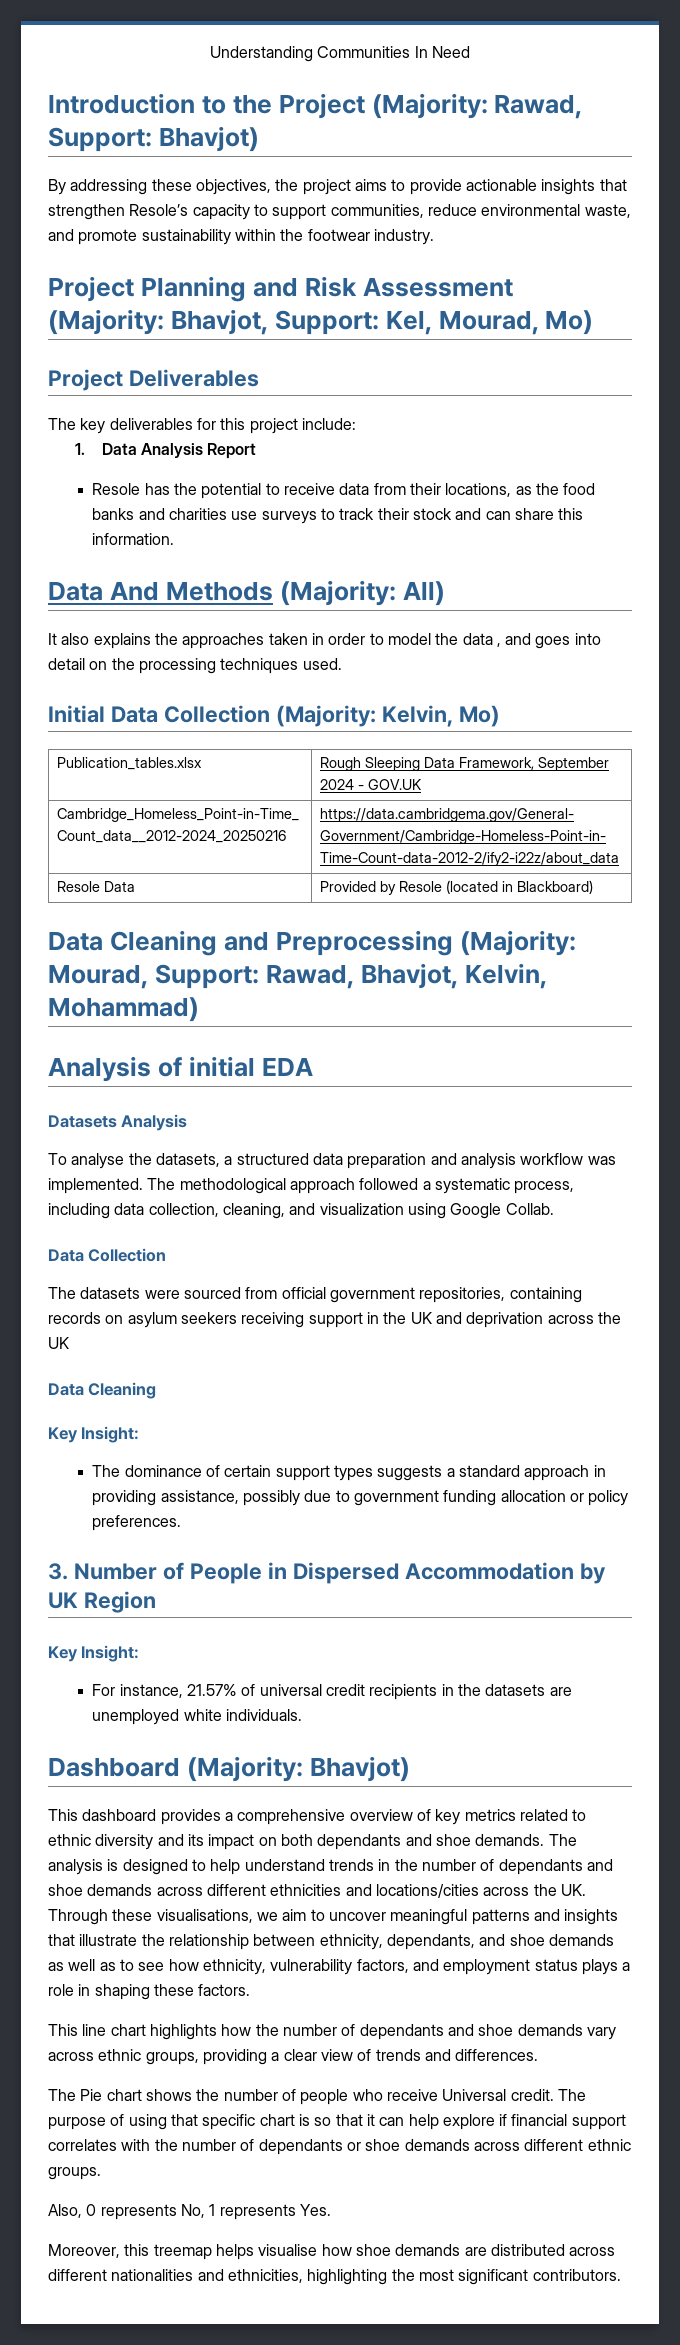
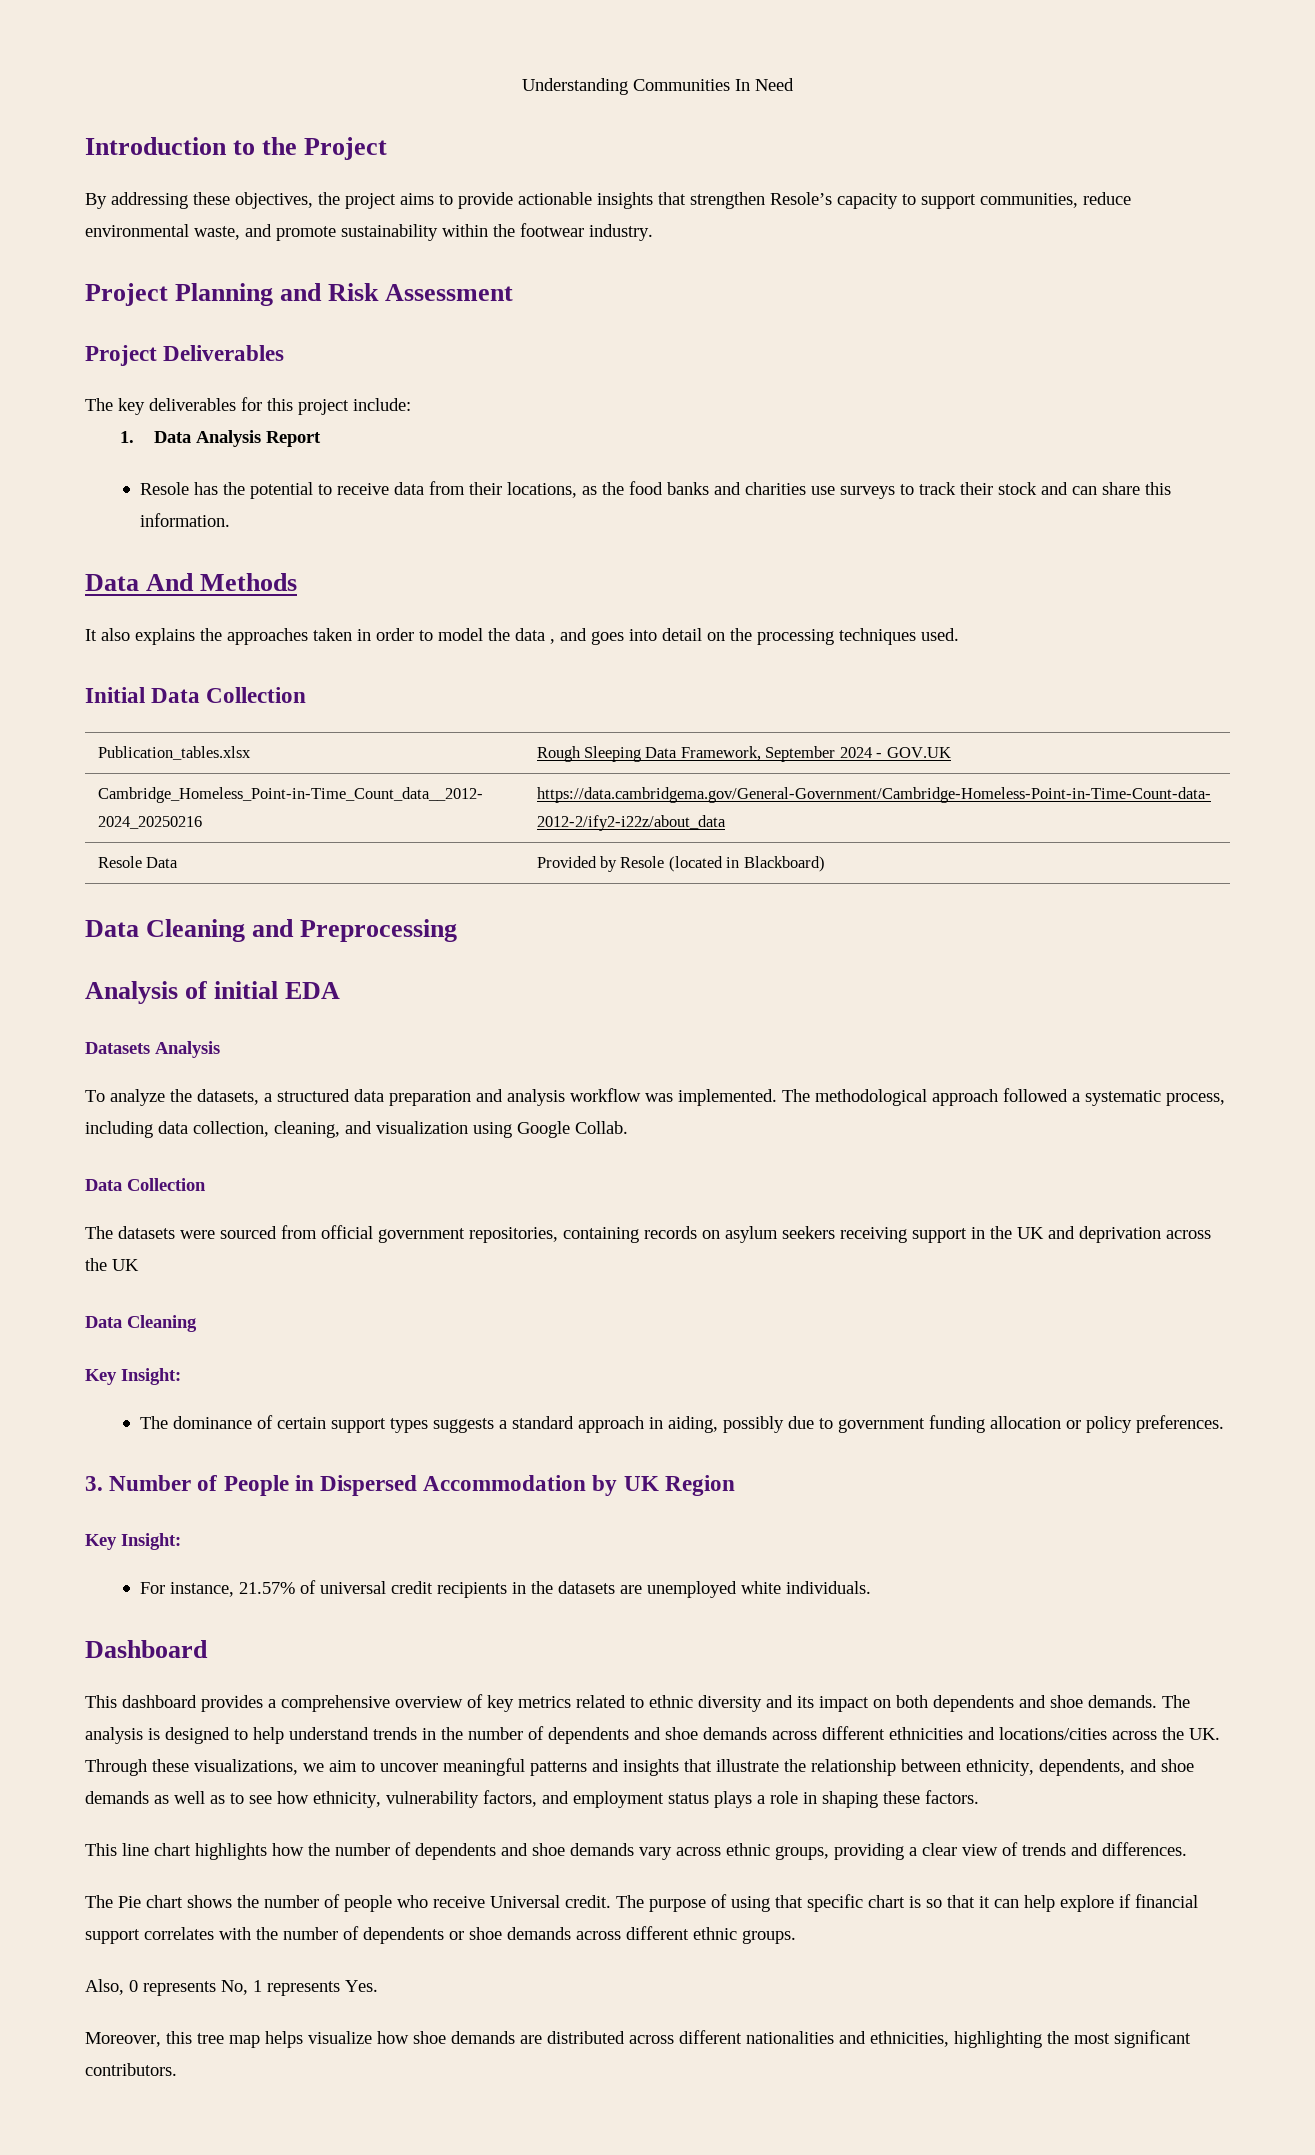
[371,93,583,119] [48,126,259,152] (Majority: Rawad, Support: Bhavjot) -> (388, 148) none
[48,309,594,335] (Majority: Bhavjot, Support: Kel, Mourad, Mo) -> (514, 292) none
[279,580,445,606] (Majority: All) -> (298, 582) none
[275,705,500,727] (Majority: Kelvin, Mo) -> (307, 695) none
[459,930,576,956] [48,963,547,989] [48,997,199,1022] (Majority: Mourad, Support: Rawad, Bhavjot, Kelvin, Mohammad) -> (458, 930) none
[71,1153,125,1169] analyse -> [110,1089,165,1106] analyze
[92,1490,239,1506] providing assistance, -> [667,1416,718,1433] aiding,
[186,1756,410,1782] (Majority: Bhavjot) -> (208, 1649) none
[317,1834,402,1850] dependants -> [933,1695,1014,1712] dependents
[498,1859,583,1875] dependants -> [548,1727,629,1744] dependents
[156,1909,253,1923] visualisations, -> [194,1759,298,1775] visualizations,
[386,1934,475,1950] dependants, -> [1039,1759,1125,1776] dependents,
[359,2024,444,2040] dependants -> [415,1843,496,1860] dependents
[258,2139,343,2155] dependants -> [363,1927,444,1944] dependents
[153,2244,318,2260] treemap helps visualise -> [197,2031,372,2048] tree map helps visualize

